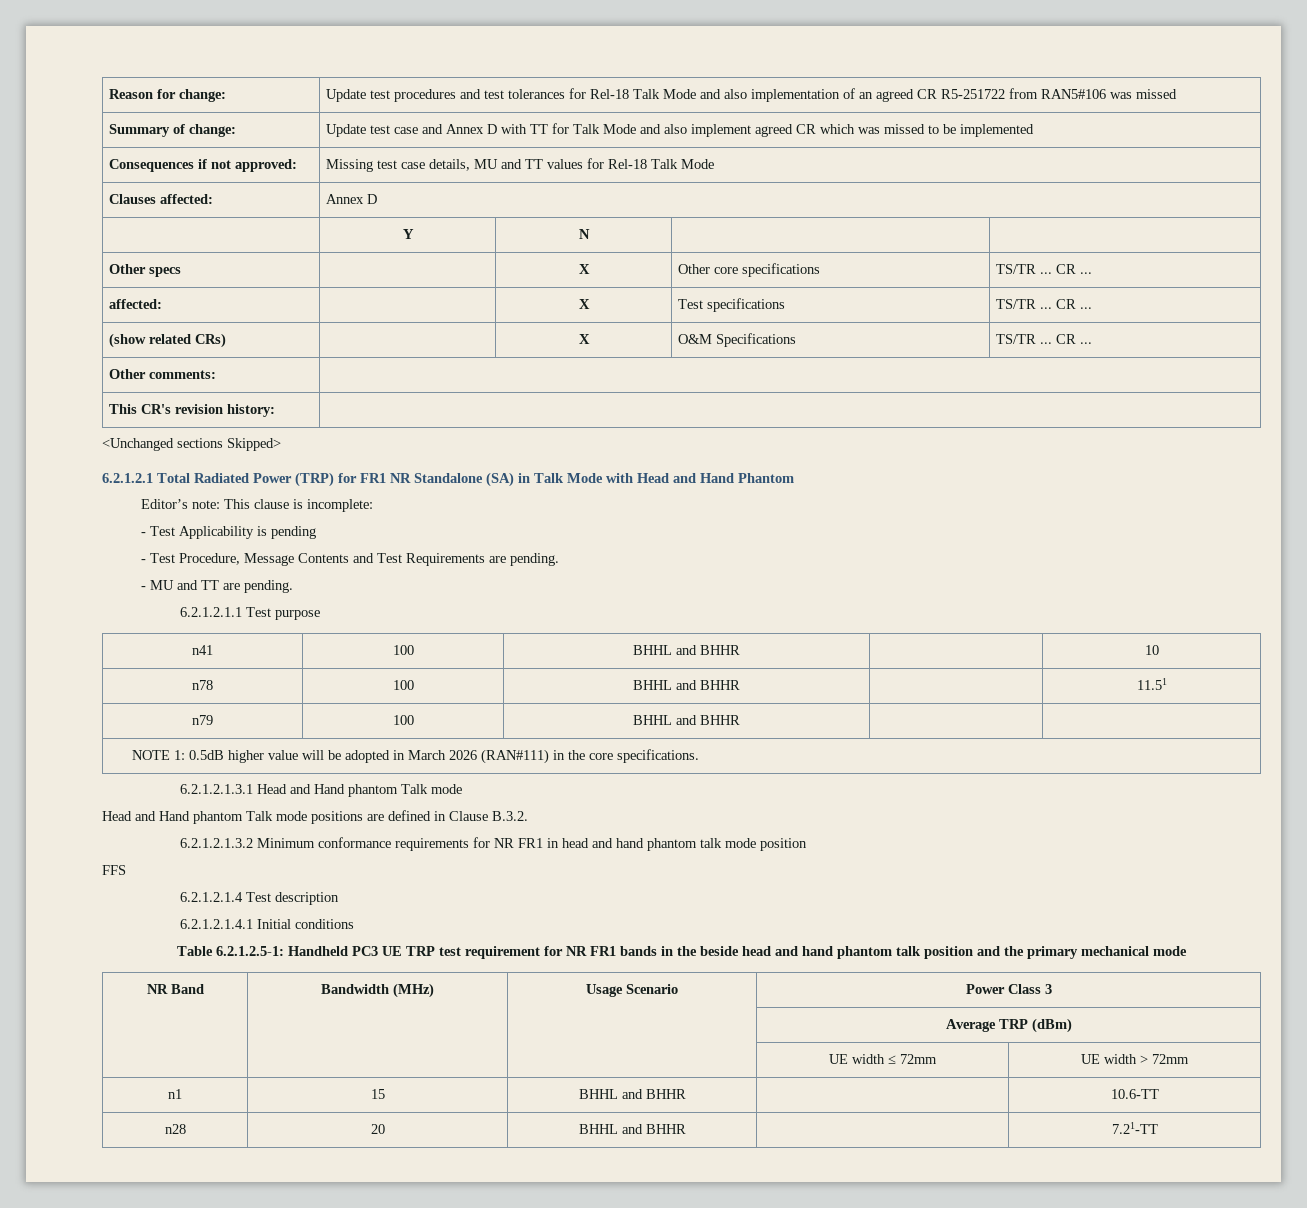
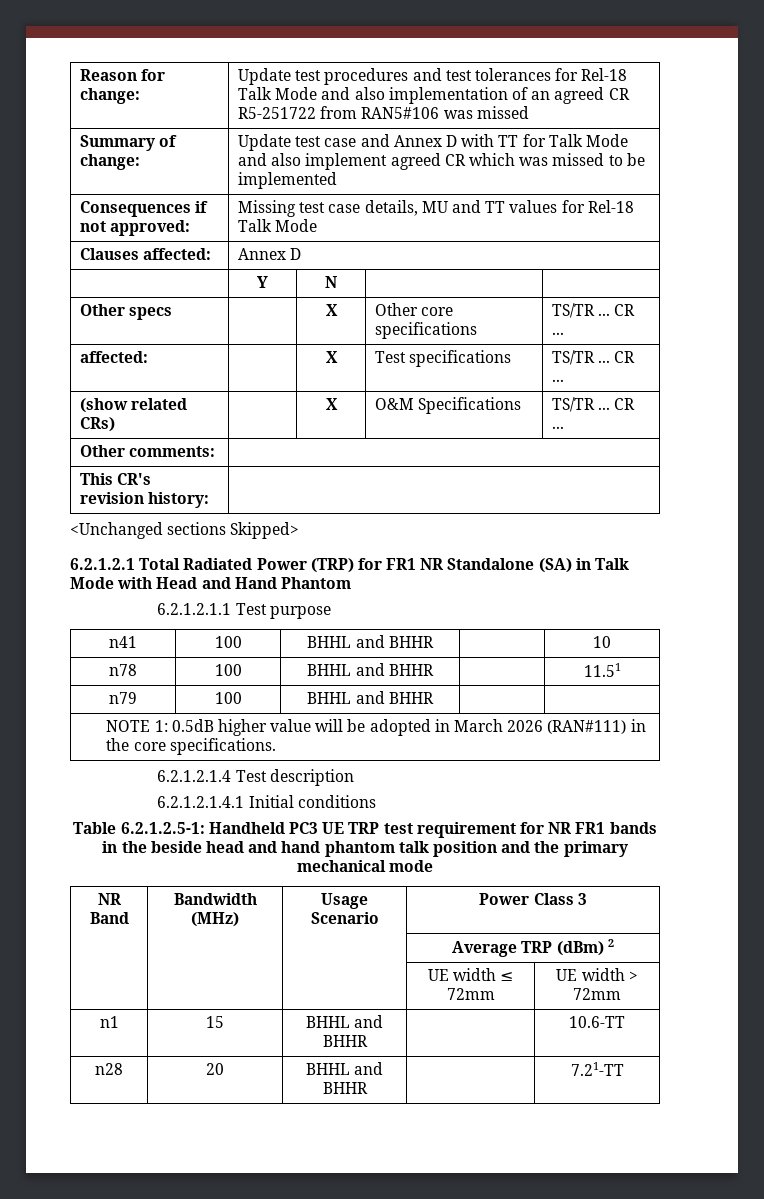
[141,499,374,512] [141,526,317,539] [141,553,560,566] [141,580,294,593] // Editor’s note: This clause is incomplete: // - Test Applicability is pending // - Test Procedure, Message Contents and Test Requirements are pending. // - MU and TT are pending. -> (351, 583) none
[180,784,463,797] [102,810,528,824] [180,837,808,851] [102,865,126,875] // 6.2.1.2.1.3.1 Head and Hand phantom Talk mode // Head and Hand phantom Talk mode positions are defined in Clause B.3.2. // 6.2.1.2.1.3.2 Minimum conformance requirements for NR FR1 in head and hand phantom talk mode position // FFS -> (276, 746) none
(1072, 1025) none -> [607,939,614,947] 2

